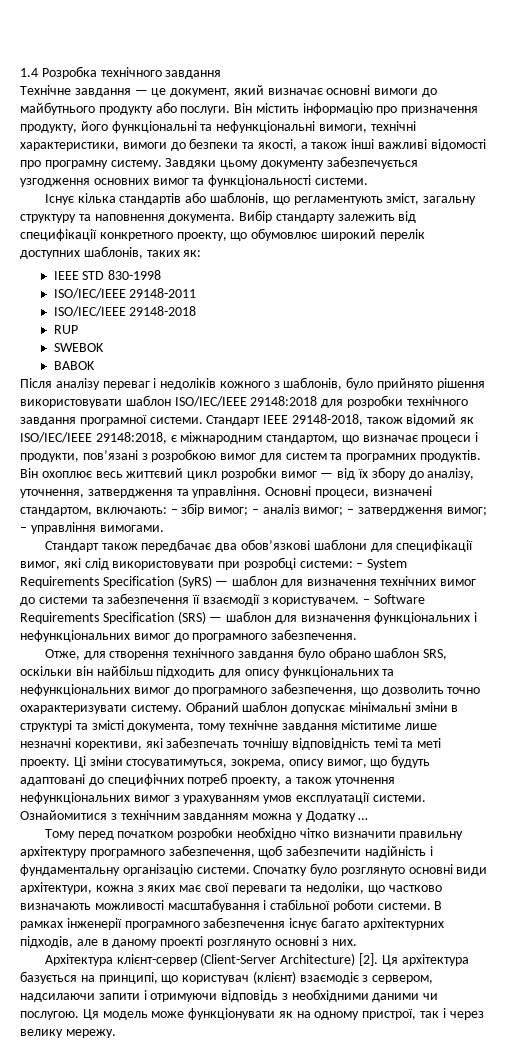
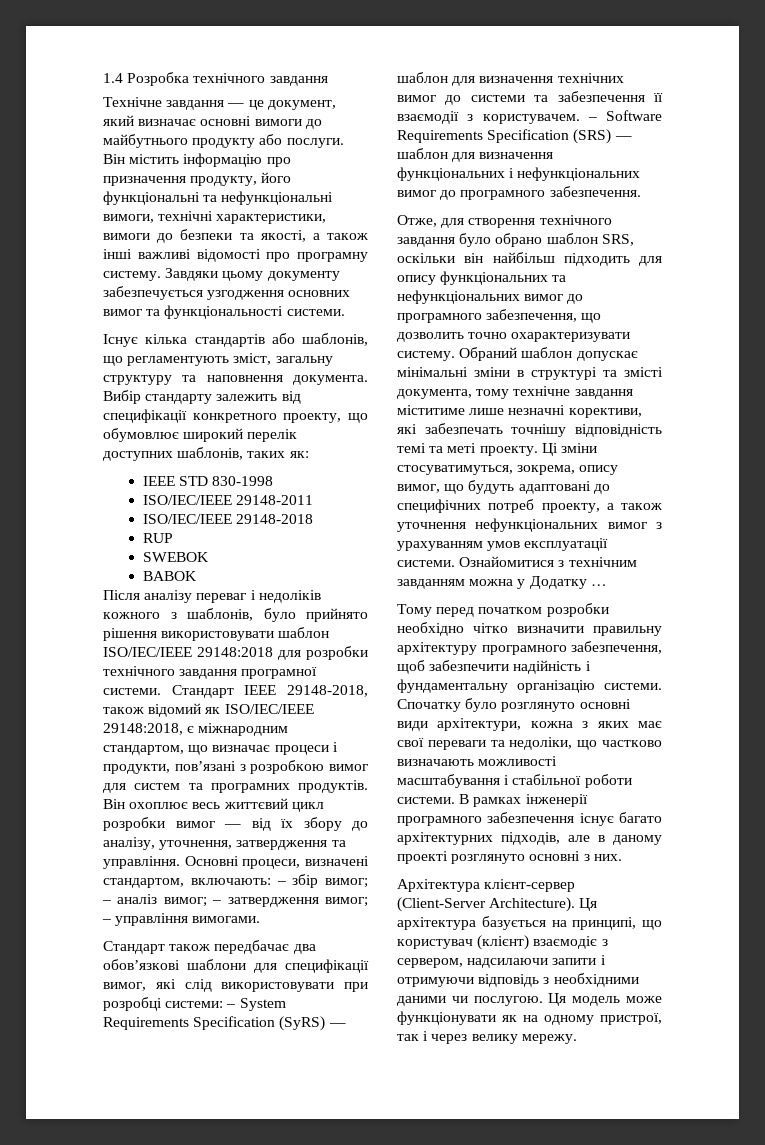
[280,953,378,966] Architecture) [2]. -> [489,897,576,912] Architecture).

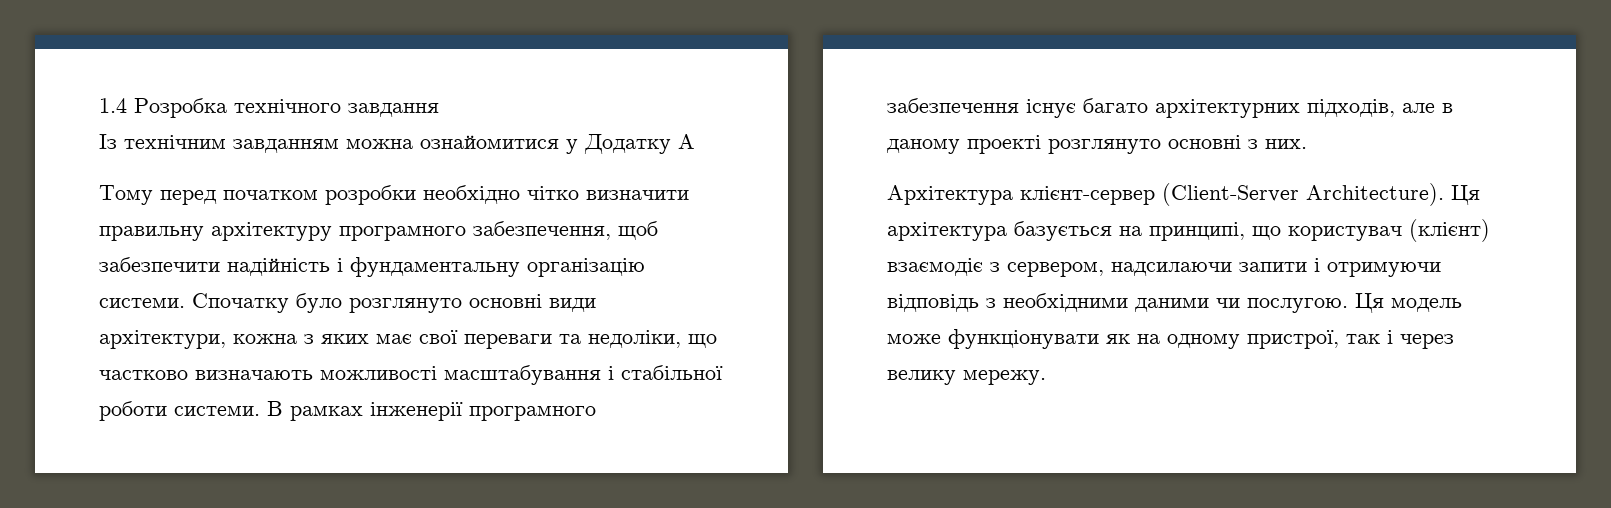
[103,97,336,110] [103,115,322,129] [103,134,344,148] [103,153,291,167] [103,172,292,186] [103,191,334,205] [103,211,327,224] [103,229,368,243] [103,249,368,262] [103,268,340,281] [103,286,351,300] [103,305,345,319] [103,333,368,347] [103,353,333,366] [103,375,368,385] [103,390,301,404] [103,409,368,423] [103,428,298,442] [103,447,309,461] [142,476,273,486] [142,495,313,505] [142,514,313,524] [142,533,173,543] [142,552,209,562] [142,571,197,581] [103,590,321,603] [103,608,368,622] [103,627,330,641] [103,646,368,660] [103,666,318,679] [103,685,368,698] [103,703,314,717] [103,723,289,736] [103,742,338,755] [103,760,368,774] [103,780,368,793] [103,798,324,812] [103,817,368,831] [103,837,346,850] [103,856,369,869] [103,874,368,888] [102,894,368,907] [102,913,261,926] [103,940,316,954] [103,959,369,973] [103,979,368,992] [103,997,286,1011] [103,1016,346,1031] [397,72,624,86] [397,91,663,105] [397,110,662,124] [397,129,632,144] [397,148,554,162] [397,167,641,181] [397,186,641,200] [397,215,612,228] [397,233,634,247] [397,252,662,266] [397,271,567,285] [397,290,584,304] [397,309,602,323] [397,332,631,342] [397,347,638,361] [397,367,663,380] [397,386,633,399] [397,405,642,418] [397,423,662,437] [397,443,597,456] [397,465,619,475] [397,480,610,494] [397,499,662,513] [397,518,662,532] [397,538,609,551] [397,556,565,567] Технічне завдання — це документ, який визначає основні вимоги до майбутнього продукту або послуги. Він містить інформацію про призначення продукту, його функціональні та нефункціональні вимоги, технічні характеристики, вимоги до безпеки та якості, а також інші важливі відомості про програмну систему. Завдяки цьому документу забезпечується узгодження основних вимог та функціональності системи. // Існує кілька стандартів або шаблонів, що регламентують зміст, загальну структуру та наповнення документа. Вибір стандарту залежить від специфікації конкретного проекту, що обумовлює широкий перелік доступних шаблонів, таких як: // IEEE STD 830-1998 // ISO/IEC/IEEE 29148-2011 // ISO/IEC/IEEE 29148-2018 // RUP // SWEBOK // BABOK // Після аналізу переваг і недоліків кожного з шаблонів, було прийнято рішення використовувати шаблон ISO/IEC/IEEE 29148:2018 для розробки технічного завдання програмної системи. Стандарт IEEE 29148-2018, також відомий як ISO/IEC/IEEE 29148:2018, є міжнародним стандартом, що визначає процеси і продукти, пов’язані з розробкою вимог для систем та програмних продуктів. Він охоплює весь життєвий цикл розробки вимог — від їх збору до аналізу, уточнення, затвердження та управління. Основні процеси, визначені стандартом, включають: – збір вимог; – аналіз вимог; – затвердження вимог; – управління вимогами. // Стандарт також передбачає два обов’язкові шаблони для специфікації вимог, які слід використовувати при розробці системи: – System Requirements Specification (SyRS) — шаблон для визначення технічних вимог до системи та забезпечення її взаємодії з користувачем. – Software Requirements Specification (SRS) — шаблон для визначення функціональних і нефункціональних вимог до програмного забезпечення. // Отже, для створення технічного завдання було обрано шаблон SRS, оскільки він найбільш підходить для опису функціональних та нефункціональних вимог до програмного забезпечення, що дозволить точно охарактеризувати систему. Обраний шаблон допускає мінімальні зміни в структурі та змісті документа, тому технічне завдання міститиме лише незначні корективи, які забезпечать точнішу відповідність темі та меті проекту. Ці зміни стосуватимуться, зокрема, опису вимог, що будуть адаптовані до специфічних потреб проекту, а також уточнення нефункціональних вимог з урахуванням умов експлуатації системи. Ознайомитися з -> [99,134,117,149] Із
(514, 582) none -> [420,135,559,149] ознайомитися
[590,584,607,586] … -> [678,134,695,149] A

